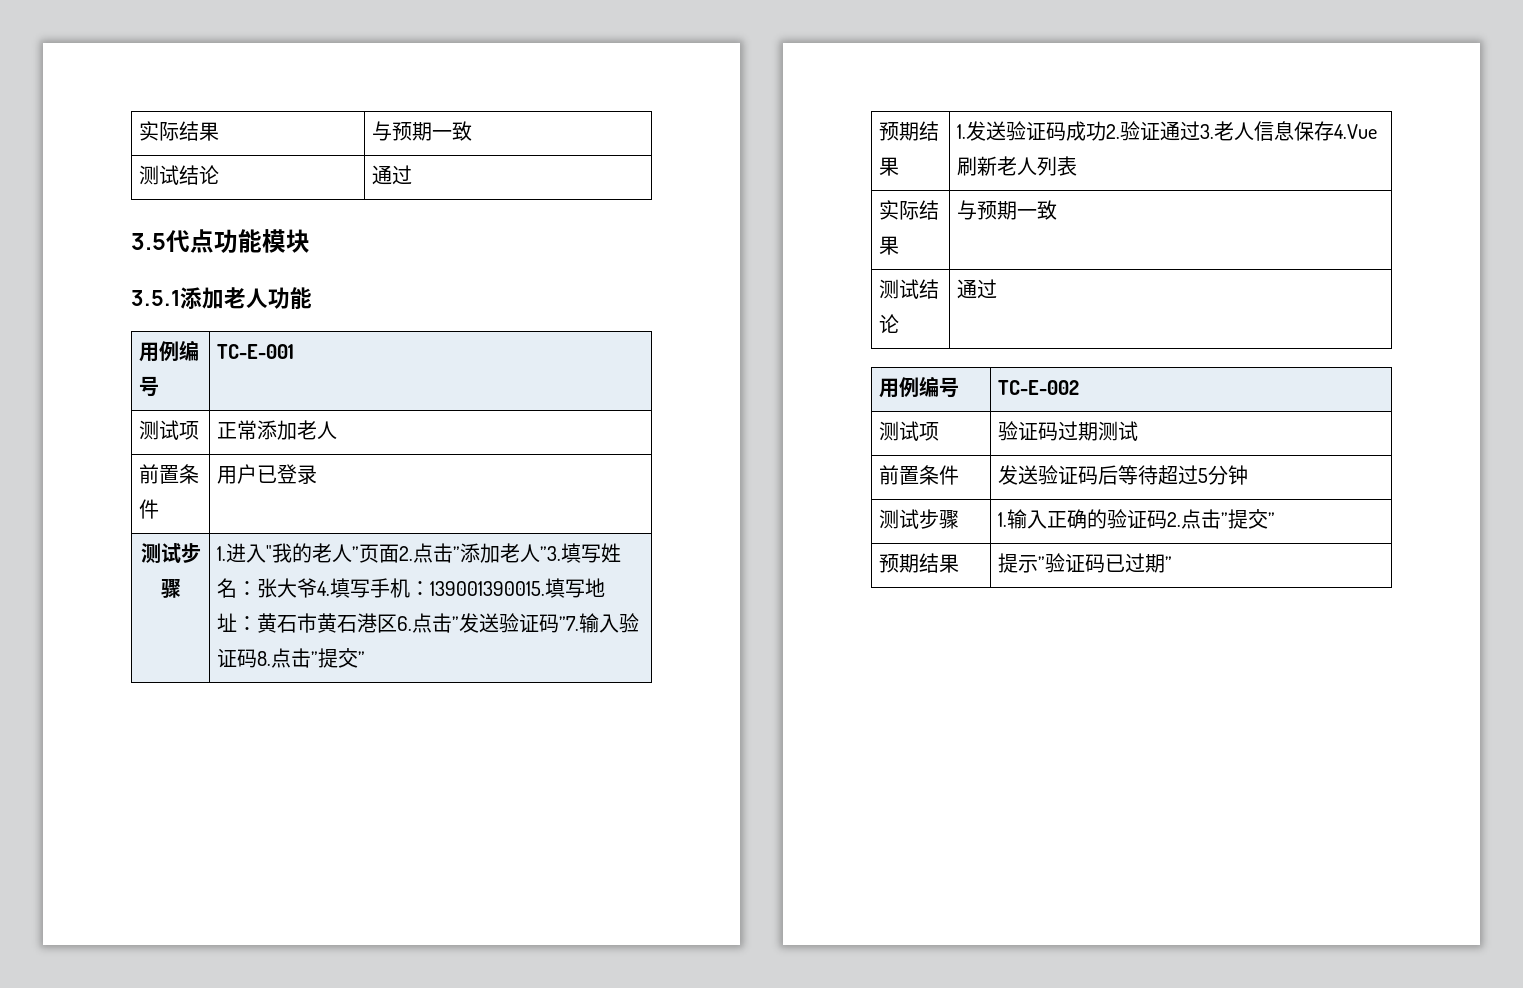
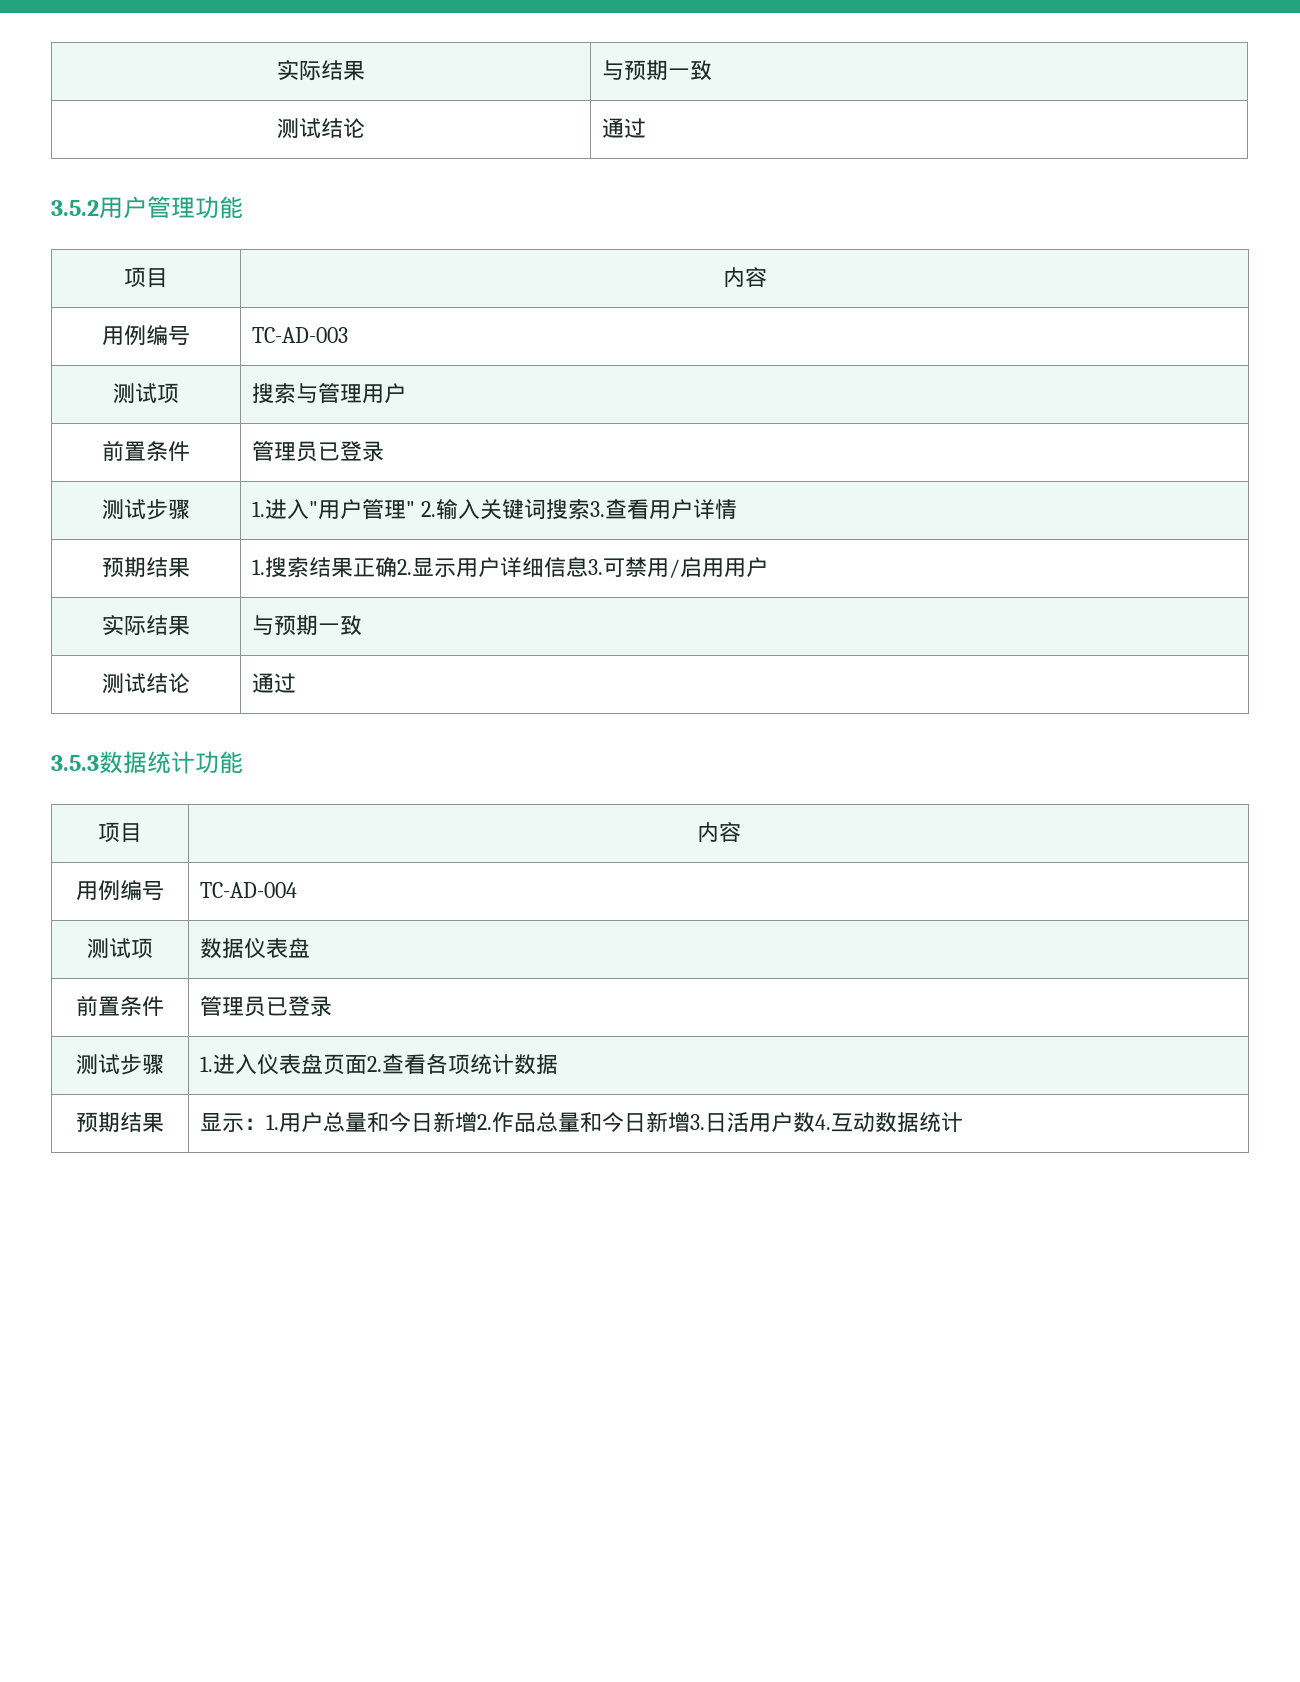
[139,121,220,141] [372,121,473,141] [139,165,220,185] [372,165,413,185] [131,229,310,253] [131,287,312,309] [139,340,200,362] [139,376,160,397] [217,344,295,359] [139,420,200,440] [217,420,338,440] [139,464,200,484] [139,499,160,519] [217,464,258,484] 实际结果 | 与预期一致 // 测试结论 | 通过 // 3.5代点功能模块 // 3.5.1添加老人功能 // 用例编号 | TC-E-001 // 测试项 | 正常添加老人 // 前置条件 | 用户 -> [277,60,365,81] [602,60,713,81] [277,118,365,139] [602,118,647,138] [51,196,243,219] [124,267,168,287] [722,267,767,287] [102,325,190,346] [252,327,349,343] [113,383,179,404] [252,383,407,404] [102,440,190,461] [252,441,319,462] 实际结果 | 与预期一致 // 测试结论 | 通过 // 3.5.2用户管理功能 // 项目 | 内容 // 用例编号 | TC-AD-003 // 测试项 | 搜索与管理用户 // 前置条件 | 管理员
[272,543,622,563] [217,578,606,598] [217,613,640,633] [217,648,366,668] [879,121,940,141] [879,157,900,176] [957,121,1378,141] [957,156,1078,176] [879,200,940,220] [879,236,900,255] [957,200,1058,220] [879,279,940,299] [879,314,900,334] [957,279,998,299] [879,376,960,398] [998,380,1080,395] [879,421,940,441] [998,421,1139,441] [879,465,960,485] [998,465,1249,485] [879,509,960,529] [998,509,1276,529] [879,553,960,573] [998,553,1173,573] 我的老人”页面2.点击”添加老人”3.填写姓名：张大爷4.填写手机：139001390015.填写地址：黄石市黄石港区6.点击”发送验证码”7.输入验证码8.点击”提交” // 预期结果 | 1.发送验证码成功2.验证通过3.老人信息保存4.Vue刷新老人列表 // 实际结果 | 与预期一致 // 测试结论 | 通过 // 用例编号 | TC-E-002 // 测试项 | 验证码过期测试 // 前置条件 | 发送验证码后等待超过5分钟 // 测试步骤 | 1.输入正确的验证码2.点击”提交” // 预期结果 | 提示”验证码已过期” -> [318,499,737,520] [102,557,190,578] [252,556,769,578] [102,615,190,636] [252,615,363,636] [102,673,190,694] [252,673,297,693] [51,751,243,774] [98,822,142,842] [696,822,741,842] [76,880,164,901] [200,882,298,898] [87,938,153,959] [200,938,311,959] [76,995,164,1016] [200,996,333,1017] [76,1054,164,1075] [200,1054,559,1075] [76,1112,164,1133] [200,1112,964,1133] 用户管理" 2.输入关键词搜索3.查看用户详情 // 预期结果 | 1.搜索结果正确2.显示用户详细信息3.可禁用/启用用户 // 实际结果 | 与预期一致 // 测试结论 | 通过 // 3.5.3数据统计功能 // 项目 | 内容 // 用例编号 | TC-AD-004 // 测试项 | 数据仪表盘 // 前置条件 | 管理员已登录 // 测试步骤 | 1.进入仪表盘页面2.查看各项统计数据 // 预期结果 | 显示：1.用户总量和今日新增2.作品总量和今日新增3.日活用户数4.互动数据统计

